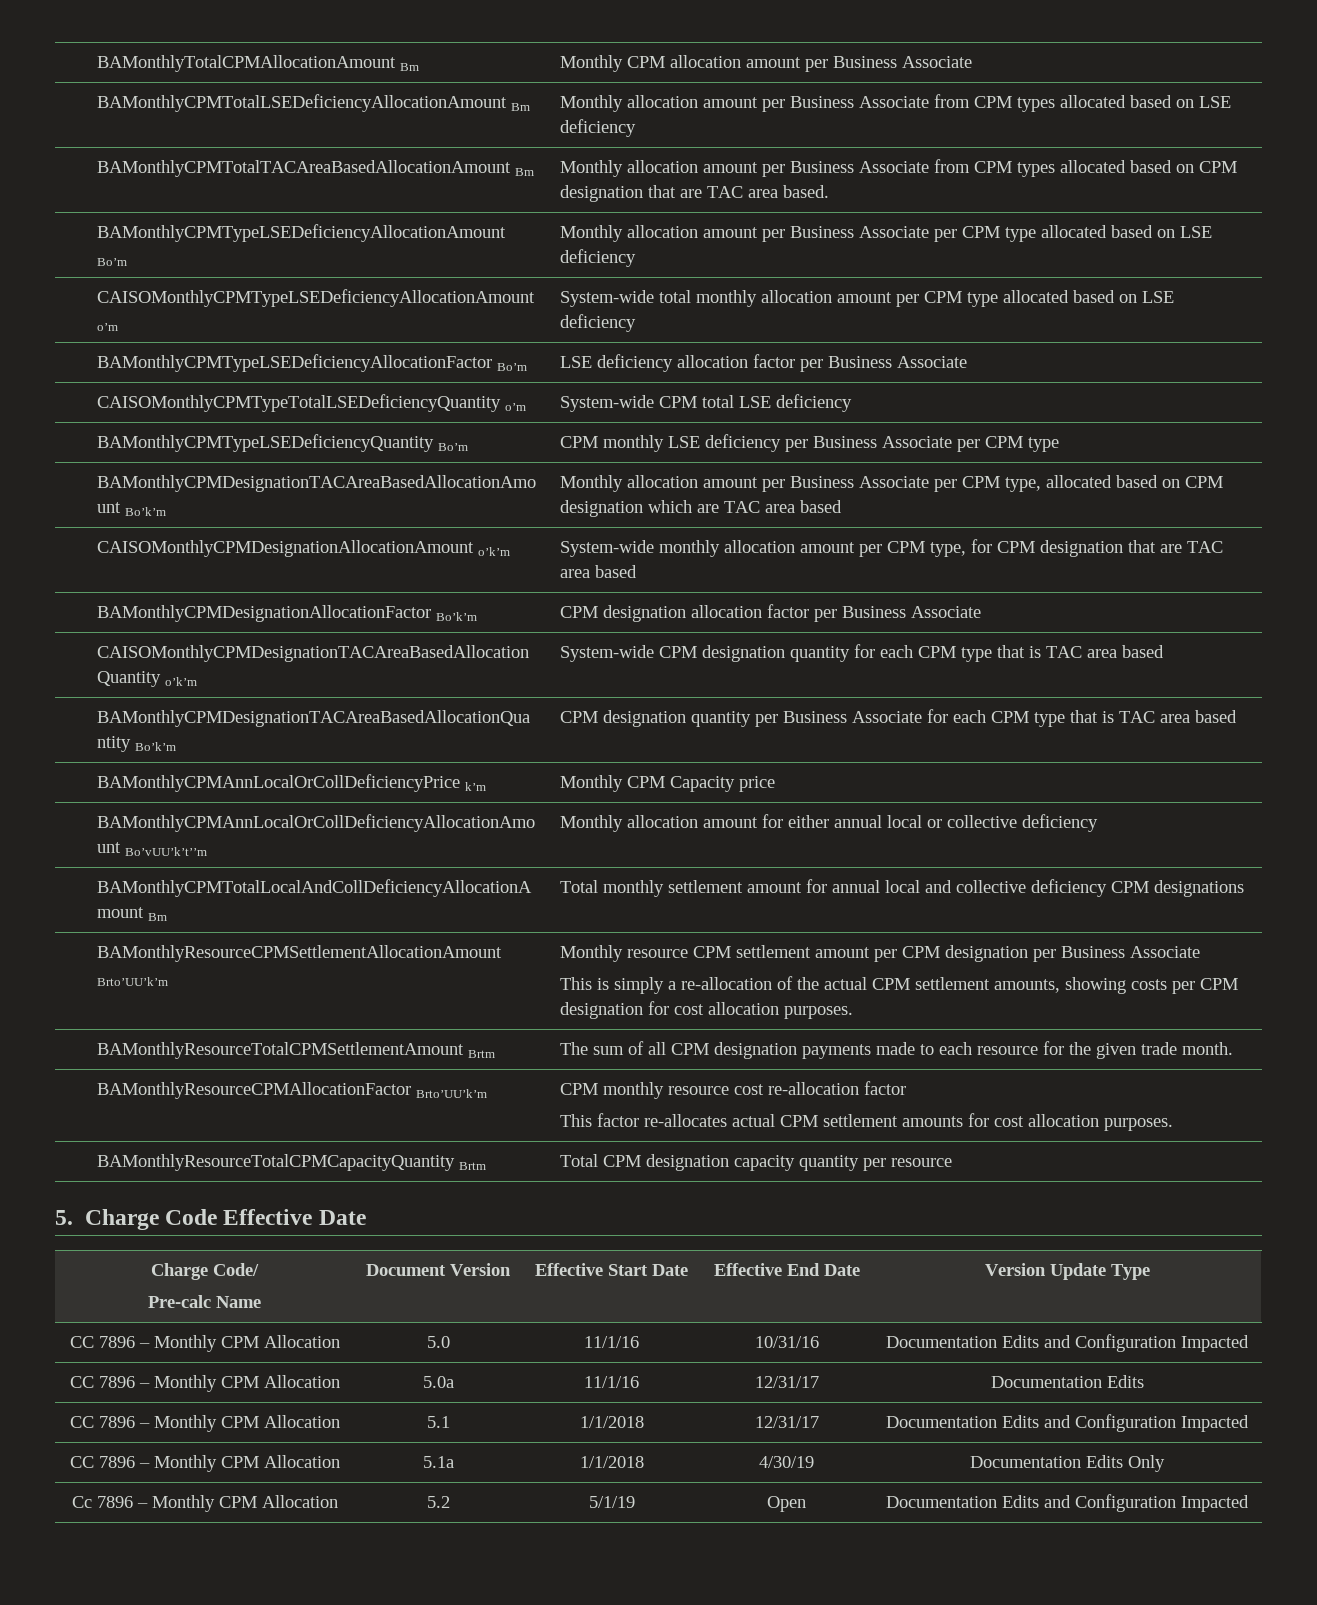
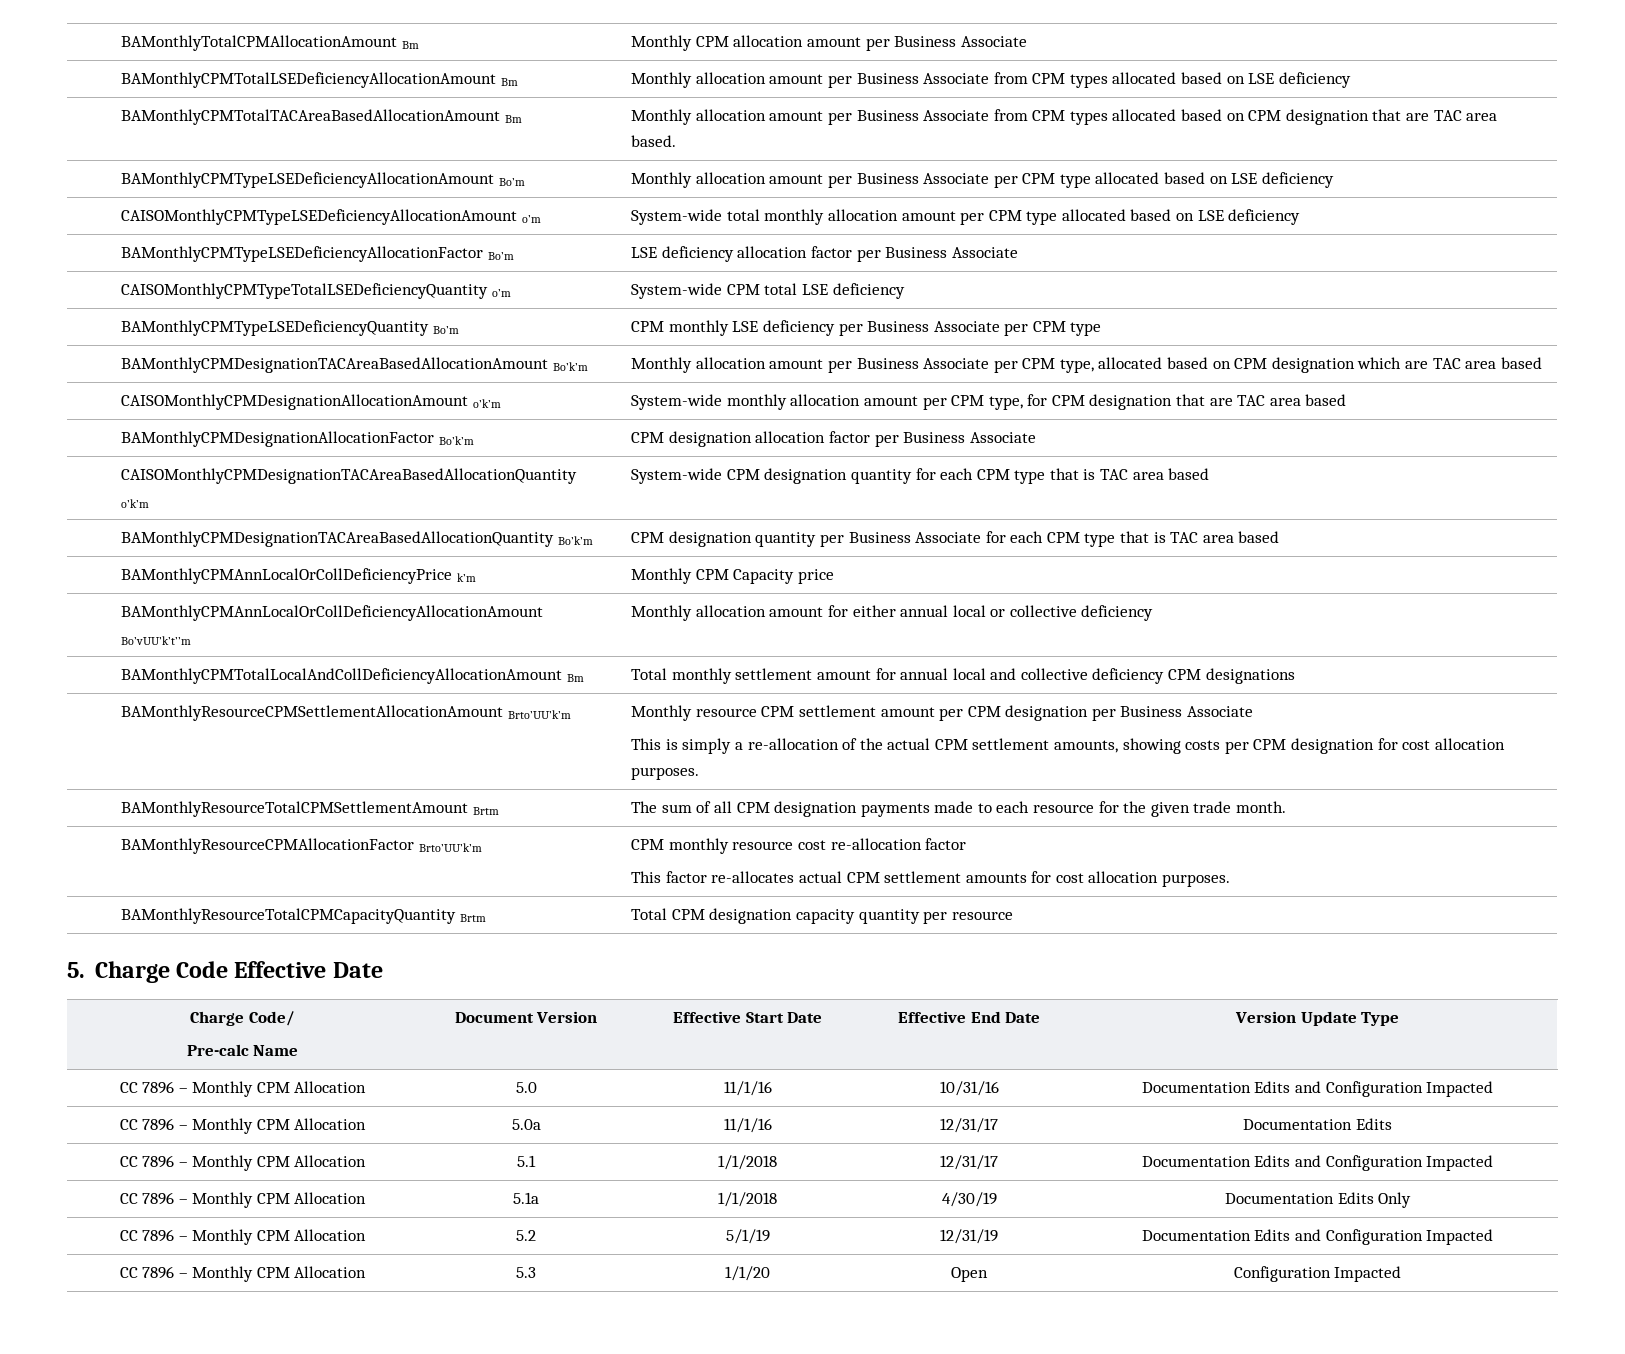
[71,1496,92,1508] Cc -> [119,1230,138,1241] CC
[767,1496,806,1512] [886,1494,1249,1512] Open | Documentation Edits and Configuration Impacted -> [940,1229,999,1244] [1141,1229,1494,1245] [119,1266,367,1282] [516,1267,536,1278] [725,1266,771,1281] [951,1267,989,1282] [1233,1266,1402,1282] 12/31/19 | Documentation Edits and Configuration Impacted // CC 7896 – Monthly CPM Allocation | 5.3 | 1/1/20 | Open | Configuration Impacted

